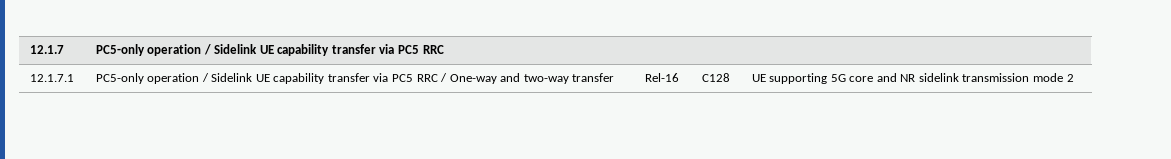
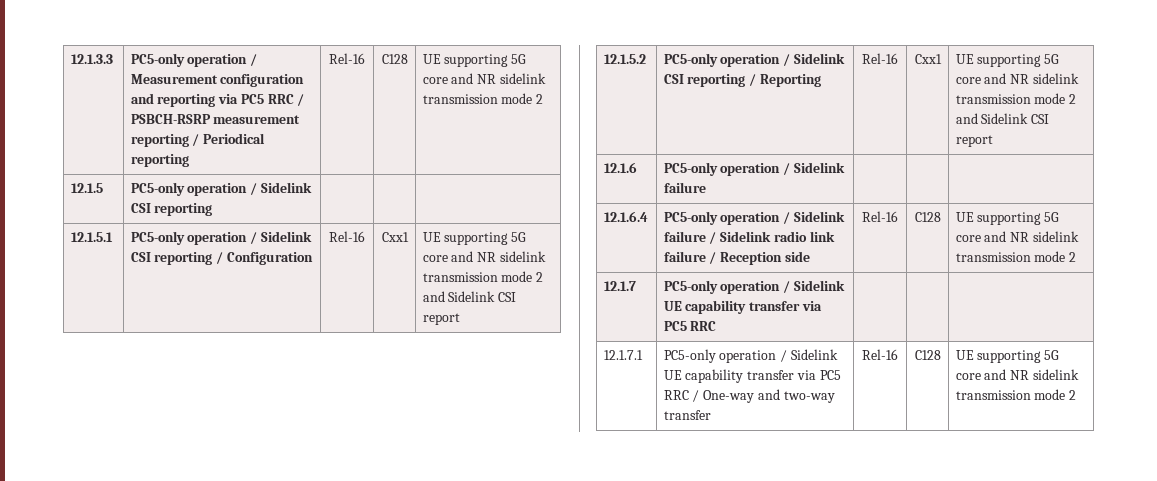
(29, 49) none -> [70,54,113,64] [130,53,258,67] [130,74,305,87] [130,93,305,107] [130,114,301,124] [130,133,266,147] [130,154,189,167] [329,53,365,64] [381,54,408,64] [422,54,527,67] [422,73,546,84] [422,93,544,104] [70,183,103,193] [130,182,312,196] [130,203,213,216] [70,232,113,242] [130,231,312,245] [130,252,313,265] [329,231,365,242] [381,232,409,242] [422,232,527,245] [422,251,546,262] [422,271,544,282] [422,291,517,302] [422,313,460,325] [603,54,646,64] [663,53,845,67] [663,74,821,87] [862,53,898,64] [914,54,942,64] [955,54,1060,67] [955,73,1079,84] [955,93,1077,104] [955,113,1050,124] [955,135,993,147] [603,162,637,173] [663,162,845,176] [663,182,706,193] [603,211,648,222] [663,211,845,225] [663,231,835,244] [663,251,810,265] [862,211,898,222] [914,212,941,222] [955,212,1060,225] [955,231,1079,242] [955,251,1077,262] 12.1.3.3 | PC5-only operation / Measurement configuration and reporting via PC5 RRC / PSBCH-RSRP measurement reporting / Periodical reporting | Rel-16 | C128 | UE supporting 5G core and NR sidelink transmission mode 2 // 12.1.5 | PC5-only operation / Sidelink CSI reporting | | | // 12.1.5.1 | PC5-only operation / Sidelink CSI reporting / Configuration | Rel-16 | Cxx1 | UE supporting 5G core and NR sidelink transmission mode 2 and Sidelink CSI report // 12.1.5.2 | PC5-only operation / Sidelink CSI reporting / Reporting | Rel-16 | Cxx1 | UE supporting 5G core and NR sidelink transmission mode 2 and Sidelink CSI report // 12.1.6 | PC5-only operation / Sidelink failure | | | // 12.1.6.4 | PC5-only operation / Sidelink failure / Sidelink radio link failure / Reception side | Rel-16 | C128 | UE supporting 5G core and NR sidelink transmission mode 2 //

